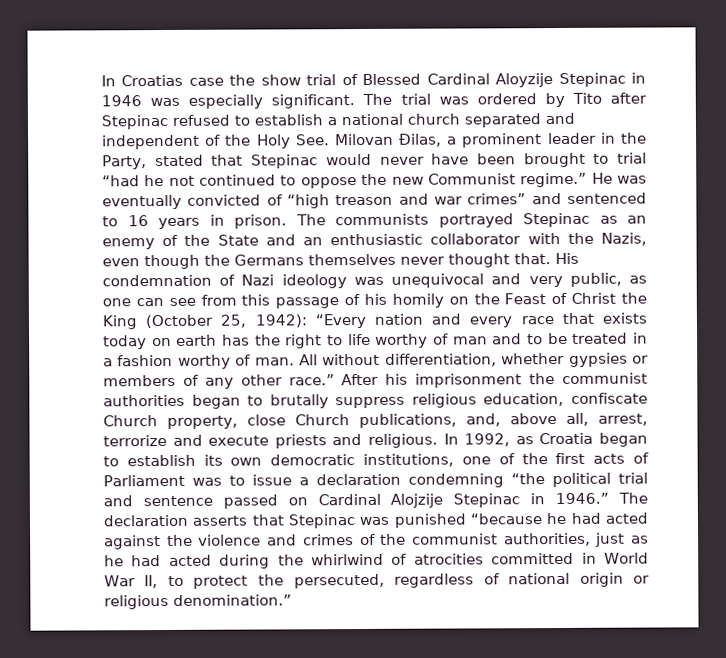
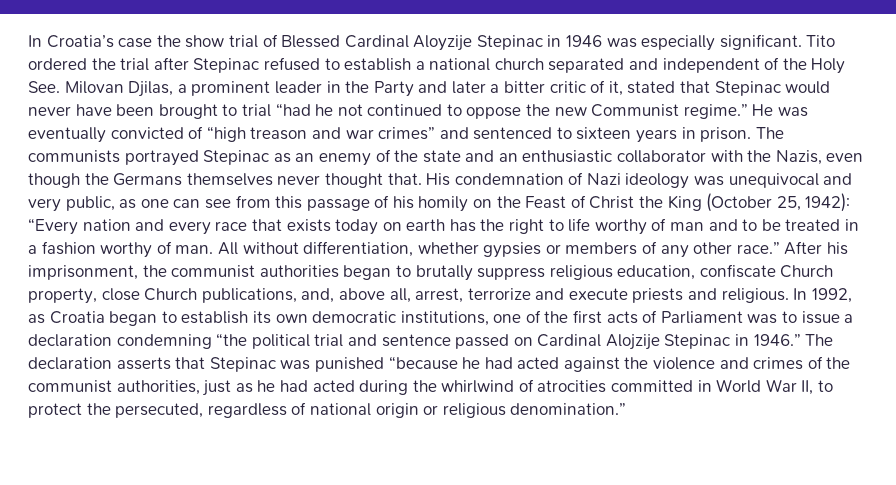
[101,74,184,87] In Croatias -> [28,35,114,48] In Croatia’s
[362,92,602,108] The trial was ordered by Tito -> [806,35,836,47] [28,58,150,71] Tito ordered the trial
[399,133,443,147] Đilas, -> [128,81,174,97] Djilas,
[102,155,147,170] Party, -> [373,80,623,97] Party and later a bitter critic of it,
[127,215,149,227] 16 -> [576,127,632,140] sixteen
[217,234,259,246] State -> [422,150,461,163] state
[415,373,523,388] imprisonment -> [28,265,138,280] imprisonment,

